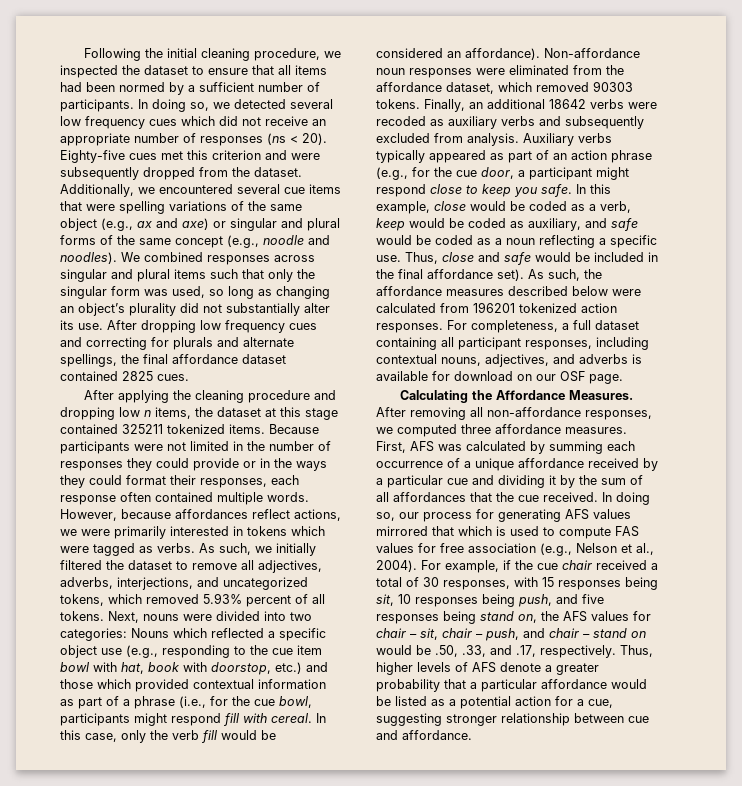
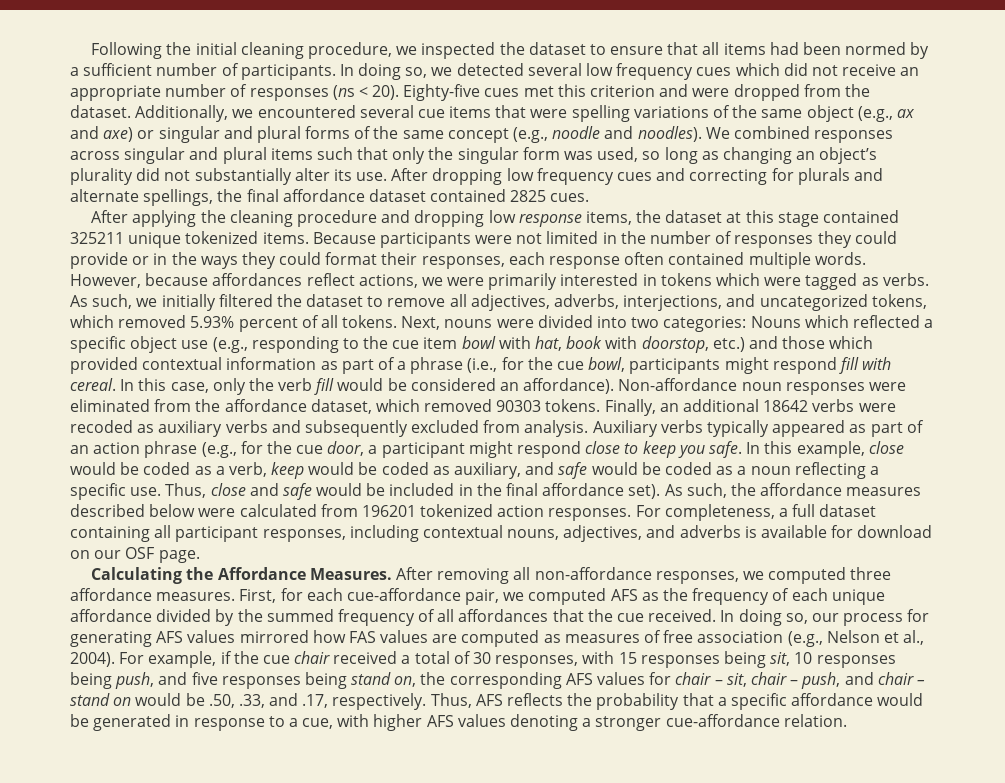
[60,167,139,180] subsequently -> (730, 92) none
[144,410,151,417] n -> [518,214,582,227] response
(163, 429) none -> [128,232,182,248] unique
[410,441,635,454] [376,458,658,471] [376,475,626,488] AFS was calculated by summing each occurrence of a unique affordance received by a particular cue and dividing it by the sum -> [280,588,885,605] [70,609,415,626] for each cue-affordance pair, we computed AFS as the frequency of each unique affordance divided by the summed frequency
[432,526,639,539] [376,543,436,553] that which is used to compute FAS values for -> [312,630,662,647] how FAS values are computed as measures of
(559, 616) none -> [449,672,562,689] corresponding
[376,662,599,675] higher levels of AFS denote a greater -> [475,693,593,706] AFS reflects the
[481,679,537,692] particular -> [730,693,787,710] specific
[395,696,613,709] [376,713,649,726] [376,730,472,740] listed as a potential action for a cue, suggesting stronger relationship between cue and affordance. -> [93,714,847,731] generated in response to a cue, with higher AFS values denoting a stronger cue-affordance relation.

